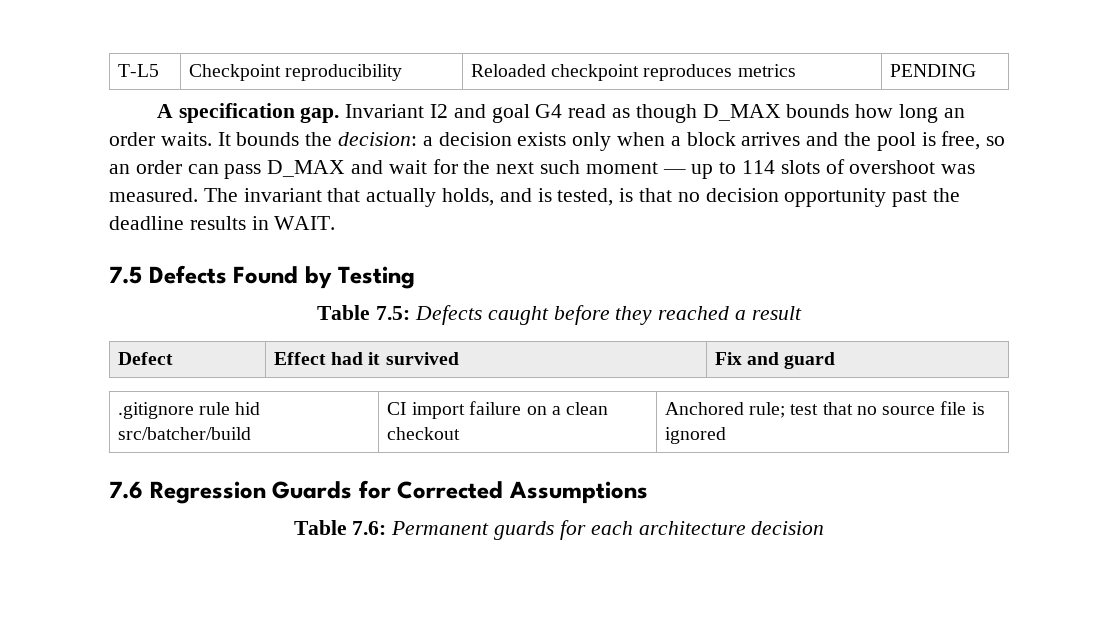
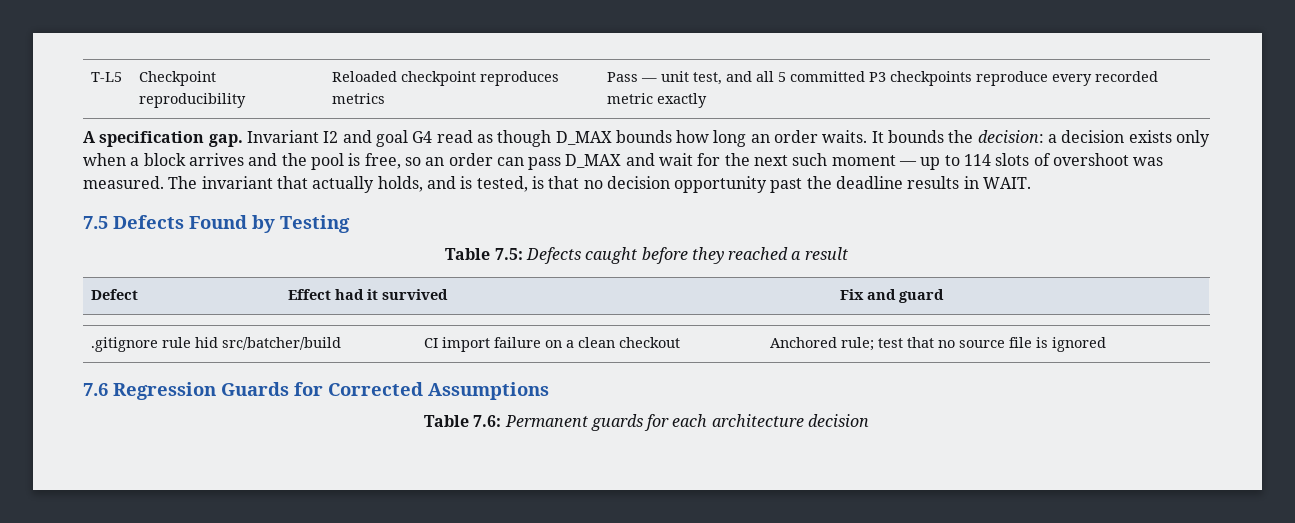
[889,64,976,77] PENDING -> [607,71,1159,86] [607,93,708,108] Pass — unit test, and all 5 committed P3 checkpoints reproduce every recorded metric exactly

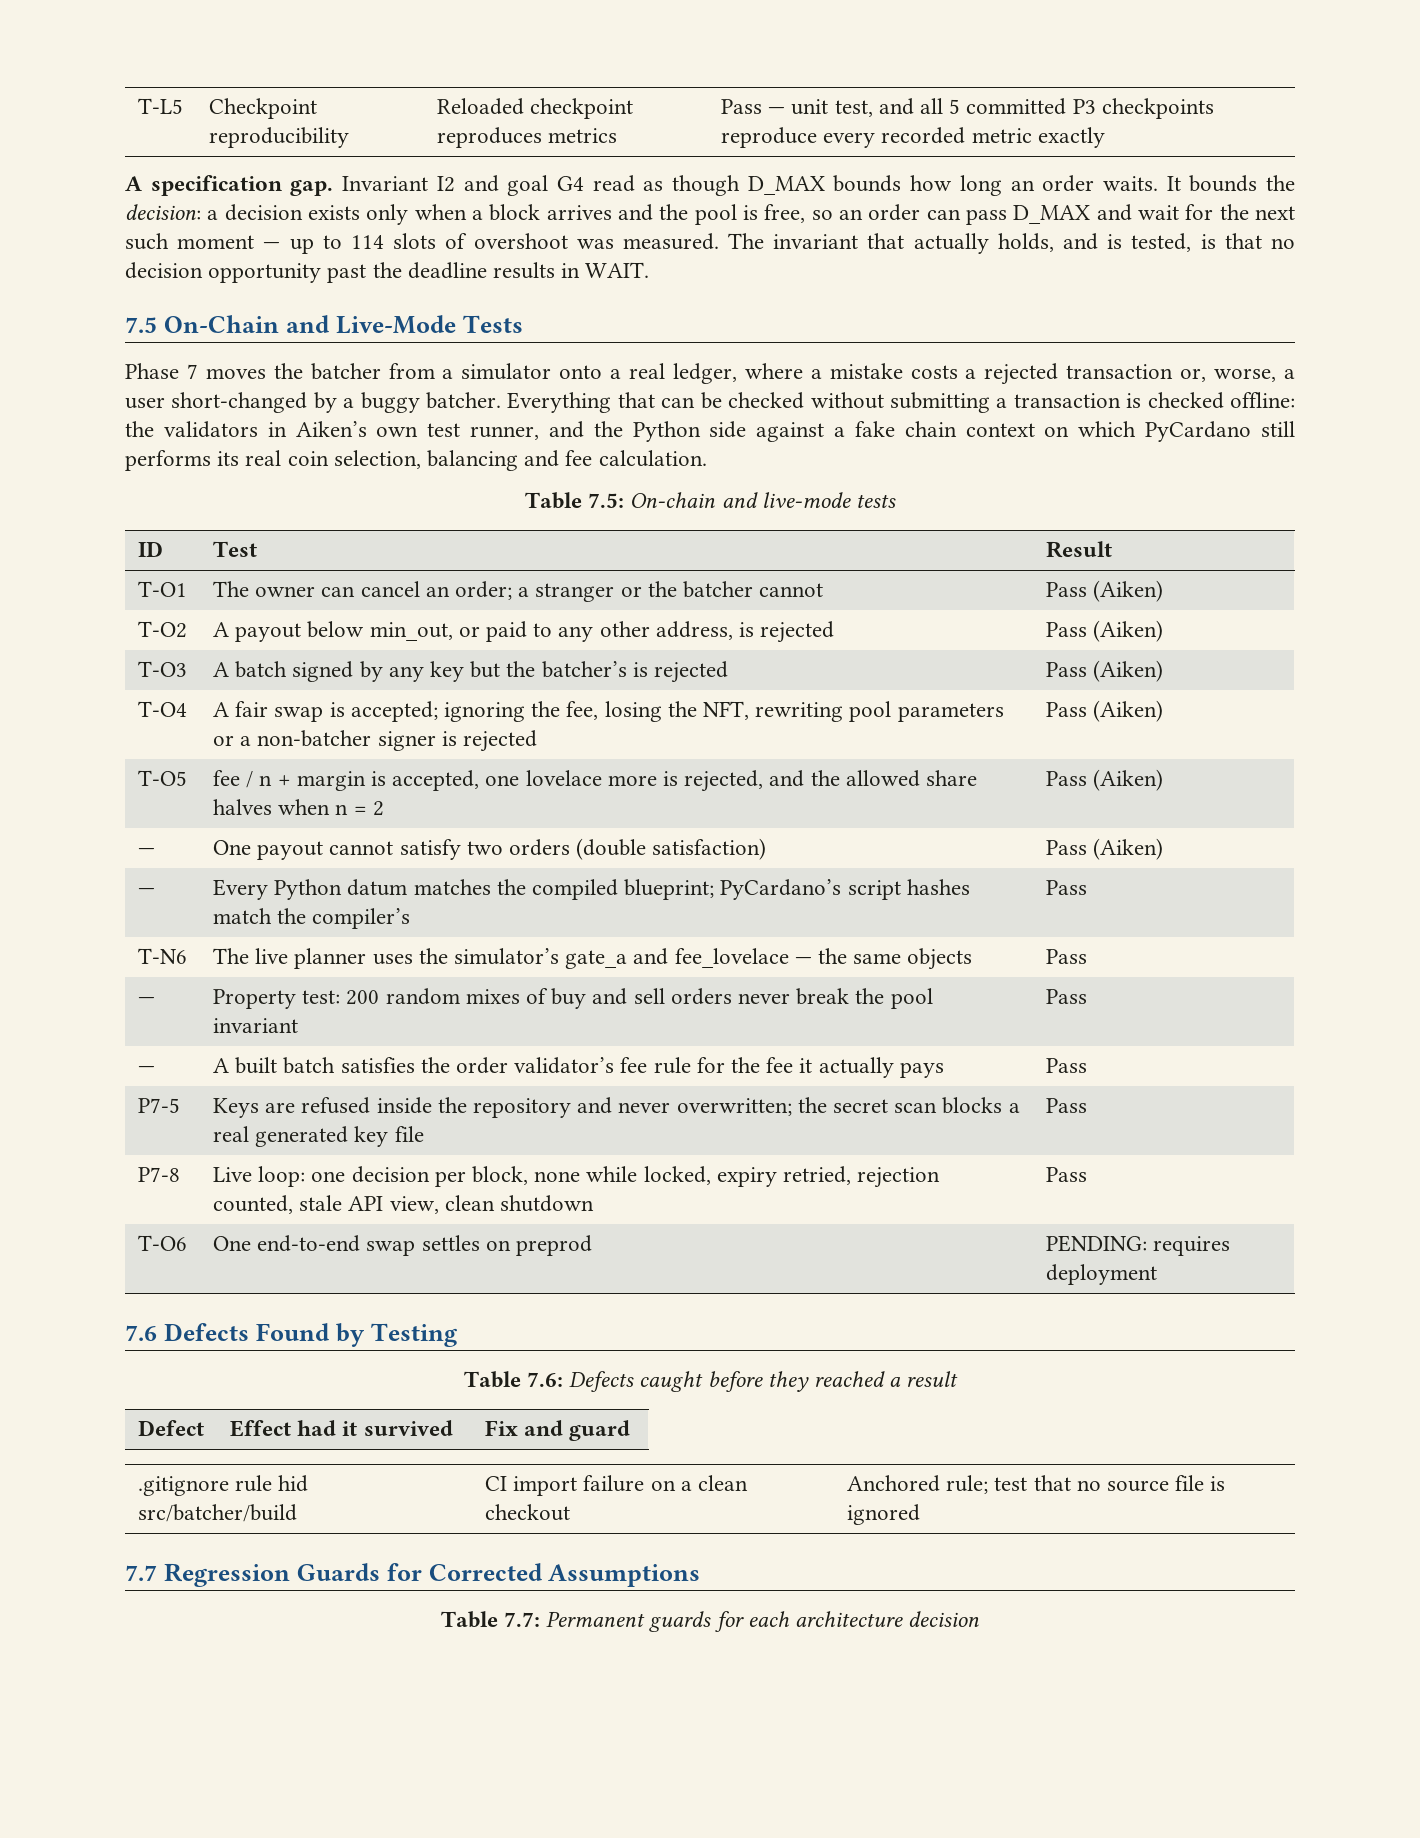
(108, 222) none -> [163,315,523,334] [125,363,1296,385] [125,392,1295,413] [125,421,1296,442] [125,450,707,471] [524,492,897,509] [137,541,163,557] [212,541,257,557] [1045,541,1112,558] [137,581,187,597] [212,581,824,602] [1045,580,1164,602] [137,621,187,638] [212,621,835,643] [1045,620,1164,642] [137,661,187,677] [212,661,729,683] [1045,660,1164,682] [137,701,187,717] [212,701,1004,722] [212,730,537,752] [1045,700,1164,722] [137,770,187,786] [212,770,978,792] [212,799,384,816] [1045,769,1164,791] [137,848,155,855] [212,838,767,860] [1045,838,1164,860] [137,888,155,895] [212,879,970,900] [212,908,411,929] [1045,880,1087,895] [137,948,187,964] [212,948,973,970] [1045,949,1087,964] [137,997,155,1004] [212,988,933,1009] [212,1018,298,1033] [1045,989,1087,1004] [137,1066,155,1073] [212,1057,944,1078] [1045,1058,1087,1073] [137,1098,180,1113] [212,1097,1020,1118] [212,1126,424,1147] [1045,1098,1087,1113] [137,1167,180,1182] [212,1166,941,1188] [212,1195,594,1214] [1045,1167,1087,1182] [137,1235,187,1251] [212,1235,592,1256] [1045,1235,1231,1256] [1045,1264,1157,1285] [125,1325,157,1341] On-Chain and Live-Mode Tests // Phase 7 moves the batcher from a simulator onto a real ledger, where a mistake costs a rejected transaction or, worse, a user short-changed by a buggy batcher. Everything that can be checked without submitting a transaction is checked offline: the validators in Aiken’s own test runner, and the Python side against a fake chain context on which PyCardano still performs its real coin selection, balancing and fee calculation. // Table 7.5: On-chain and live-mode tests // ID | Test | Result // T-O1 | The owner can cancel an order; a stranger or the batcher cannot | Pass (Aiken) // T-O2 | A payout below min_out, or paid to any other address, is rejected | Pass (Aiken) // T-O3 | A batch signed by any key but the batcher’s is rejected | Pass (Aiken) // T-O4 | A fair swap is accepted; ignoring the fee, losing the NFT, rewriting pool parameters or a non-batcher signer is rejected | Pass (Aiken) // T-O5 | fee / n + margin is accepted, one lovelace more is rejected, and the allowed share halves when n = 2 | Pass (Aiken) // — | One payout cannot satisfy two orders (double satisfaction) | Pass (Aiken) // — | Every Python datum matches the compiled blueprint; PyCardano’s script hashes match the compiler’s | Pass // T-N6 | The live planner uses the simulator’s gate_a and fee_lovelace — the same objects | Pass // — | Property test: 200 random mixes of buy and sell orders never break the pool invariant | Pass // — | A built batch satisfies the order validator’s fee rule for the fee it actually pays | Pass // P7-5 | Keys are refused inside the repository and never overwritten; the secret scan blocks a real generated key file | Pass // P7-8 | Live loop: one decision per block, none while locked, expiry retried, rejection counted, stale API view, clean shutdown | Pass // T-O6 | One end-to-end swap settles on preprod | PENDING: requires deployment // 7.6
[494,248,523,260] 7.5: -> [526,1372,563,1387] 7.6:
[83,383,108,396] 7.6 -> [125,1565,157,1581] 7.7
[473,415,502,427] 7.6: -> [503,1612,540,1627] 7.7:

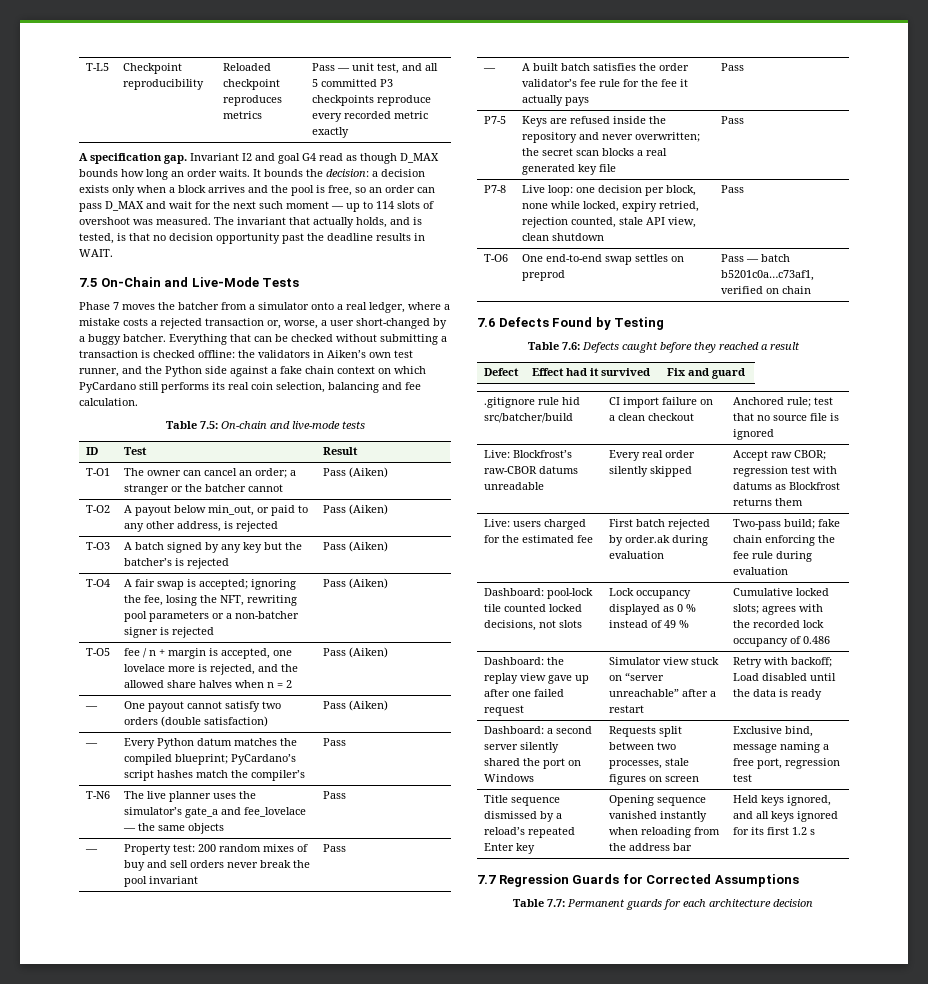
[1045,1235,1231,1256] [1045,1264,1157,1285] PENDING: requires deployment -> [720,254,790,262] [720,270,814,281] [720,286,811,294] Pass — batch b5201c0a…c73af1, verified on chain
(920, 1514) none -> [483,450,572,458] [483,466,578,474] [483,482,544,490] [608,450,695,461] [608,466,692,477] [732,450,826,461] [732,466,837,477] [732,482,840,490] [732,498,803,506] [483,519,586,530] [483,535,593,543] [608,519,710,530] [608,535,708,546] [608,551,664,559] [732,519,840,530] [732,535,835,546] [732,551,812,562] [732,567,788,575] [483,588,593,599] [483,604,582,612] [483,620,582,631] [608,588,691,599] [608,604,696,615] [608,620,689,628] [732,588,829,596] [732,604,823,615] [732,620,824,628] [732,636,830,647] [483,657,564,665] [483,673,589,684] [483,689,564,697] [483,705,524,716] [608,657,719,665] [608,672,664,681] [608,689,716,697] [608,705,644,713] [732,657,832,668] [732,673,836,681] [732,689,822,700] [483,726,592,734] [483,742,559,753] [483,758,581,769] [483,774,534,782] [608,726,682,737] [608,742,676,750] [608,758,689,769] [608,774,699,785] [732,726,813,737] [732,742,829,753] [732,758,840,769] [732,774,752,782] [483,795,560,806] [483,811,562,822] [483,827,575,838] [483,843,535,854] [608,795,706,806] [608,811,707,822] [608,827,720,838] [608,843,692,851] [732,795,831,806] [732,811,838,822] [732,827,815,835] // Live: Blockfrost’s raw-CBOR datums unreadable | Every real order silently skipped | Accept raw CBOR; regression test with datums as Blockfrost returns them // Live: users charged for the estimated fee | First batch rejected by order.ak during evaluation | Two-pass build; fake chain enforcing the fee rule during evaluation // Dashboard: pool-lock tile counted locked decisions, not slots | Lock occupancy displayed as 0 % instead of 49 % | Cumulative locked slots; agrees with the recorded lock occupancy of 0.486 // Dashboard: the replay view gave up after one failed request | Simulator view stuck on “server unreachable” after a restart | Retry with backoff; Load disabled until the data is ready // Dashboard: a second server silently shared the port on Windows | Requests split between two processes, stale figures on screen | Exclusive bind, message naming a free port, regression test // Title sequence dismissed by a reload’s repeated Enter key | Opening sequence vanished instantly when reloading from the address bar | Held keys ignored, and all keys ignored for its first 1.2 s

